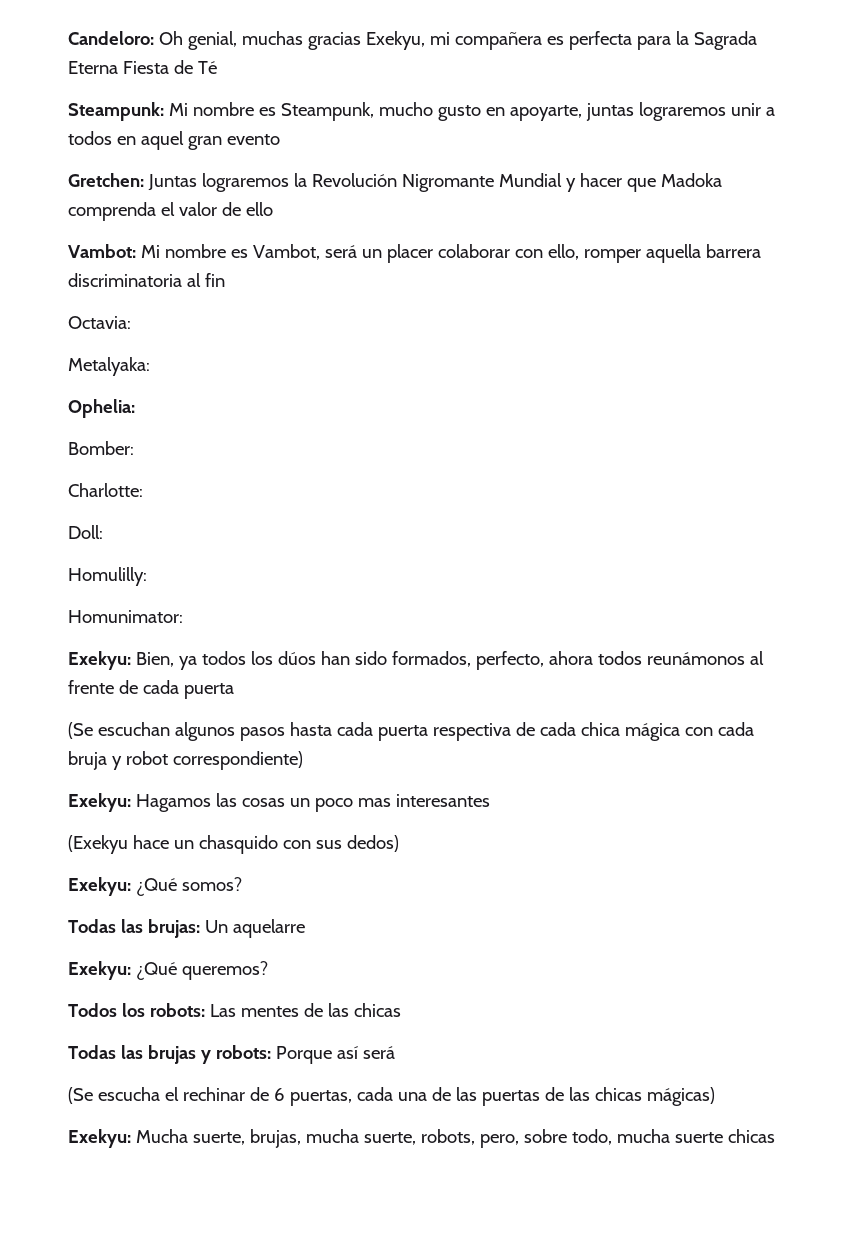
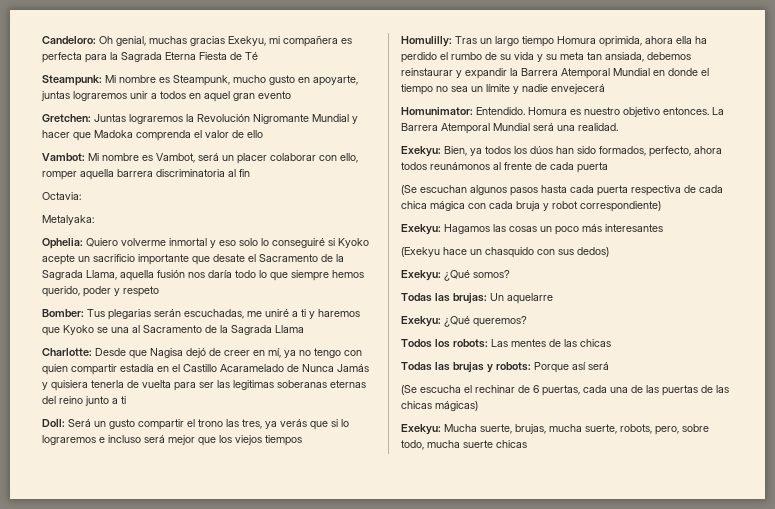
[68,441,134,455] [68,483,143,497] [68,525,103,539] [68,567,147,586] [68,610,183,623] // Bomber: // Charlotte: // Doll: // Homulilly: // Homunimator: -> [86,238,369,248] [42,254,344,265] [42,270,364,281] [42,286,159,297] [42,309,360,320] [42,325,304,336] [42,348,362,359] [42,364,369,375] [42,380,366,391] [42,396,126,406] [42,419,349,430] [42,435,302,446] [401,36,707,47] [401,52,691,63] [401,68,709,79] [401,84,605,95] [401,107,724,117] [401,123,618,134] Quiero volverme inmortal y eso solo lo conseguiré si Kyoko acepte un sacrificio importante que desate el Sacramento de la Sagrada Llama, aquella fusión nos daría todo lo que siempre hemos querido, poder y respeto // Bomber: Tus plegarias serán escuchadas, me uniré a ti y haremos que Kyoko se una al Sacramento de la Sagrada Llama // Charlotte: Desde que Nagisa dejó de creer en mí, ya no tengo con quien compartir estadía en el Castillo Acaramelado de Nunca Jamás y quisiera tenerla de vuelta para ser las legitimas soberanas eternas del reino junto a ti // Doll: Será un gusto compartir el trono las tres, ya verás que si lo lograremos e incluso será mejor que los viejos tiempos // Homulilly: Tras un largo tiempo Homura oprimida, ahora ella ha perdido el rumbo de su vida y su meta tan ansiada, debemos reinstaurar y expandir la Barrera Atemporal Mundial en donde el tiempo no sea un límite y nadie envejecerá // Homunimator: Entendido. Homura es nuestro objetivo entonces. La Barrera Atemporal Mundial será una realidad.
[357,798,391,807] mas -> [582,224,602,232] más

